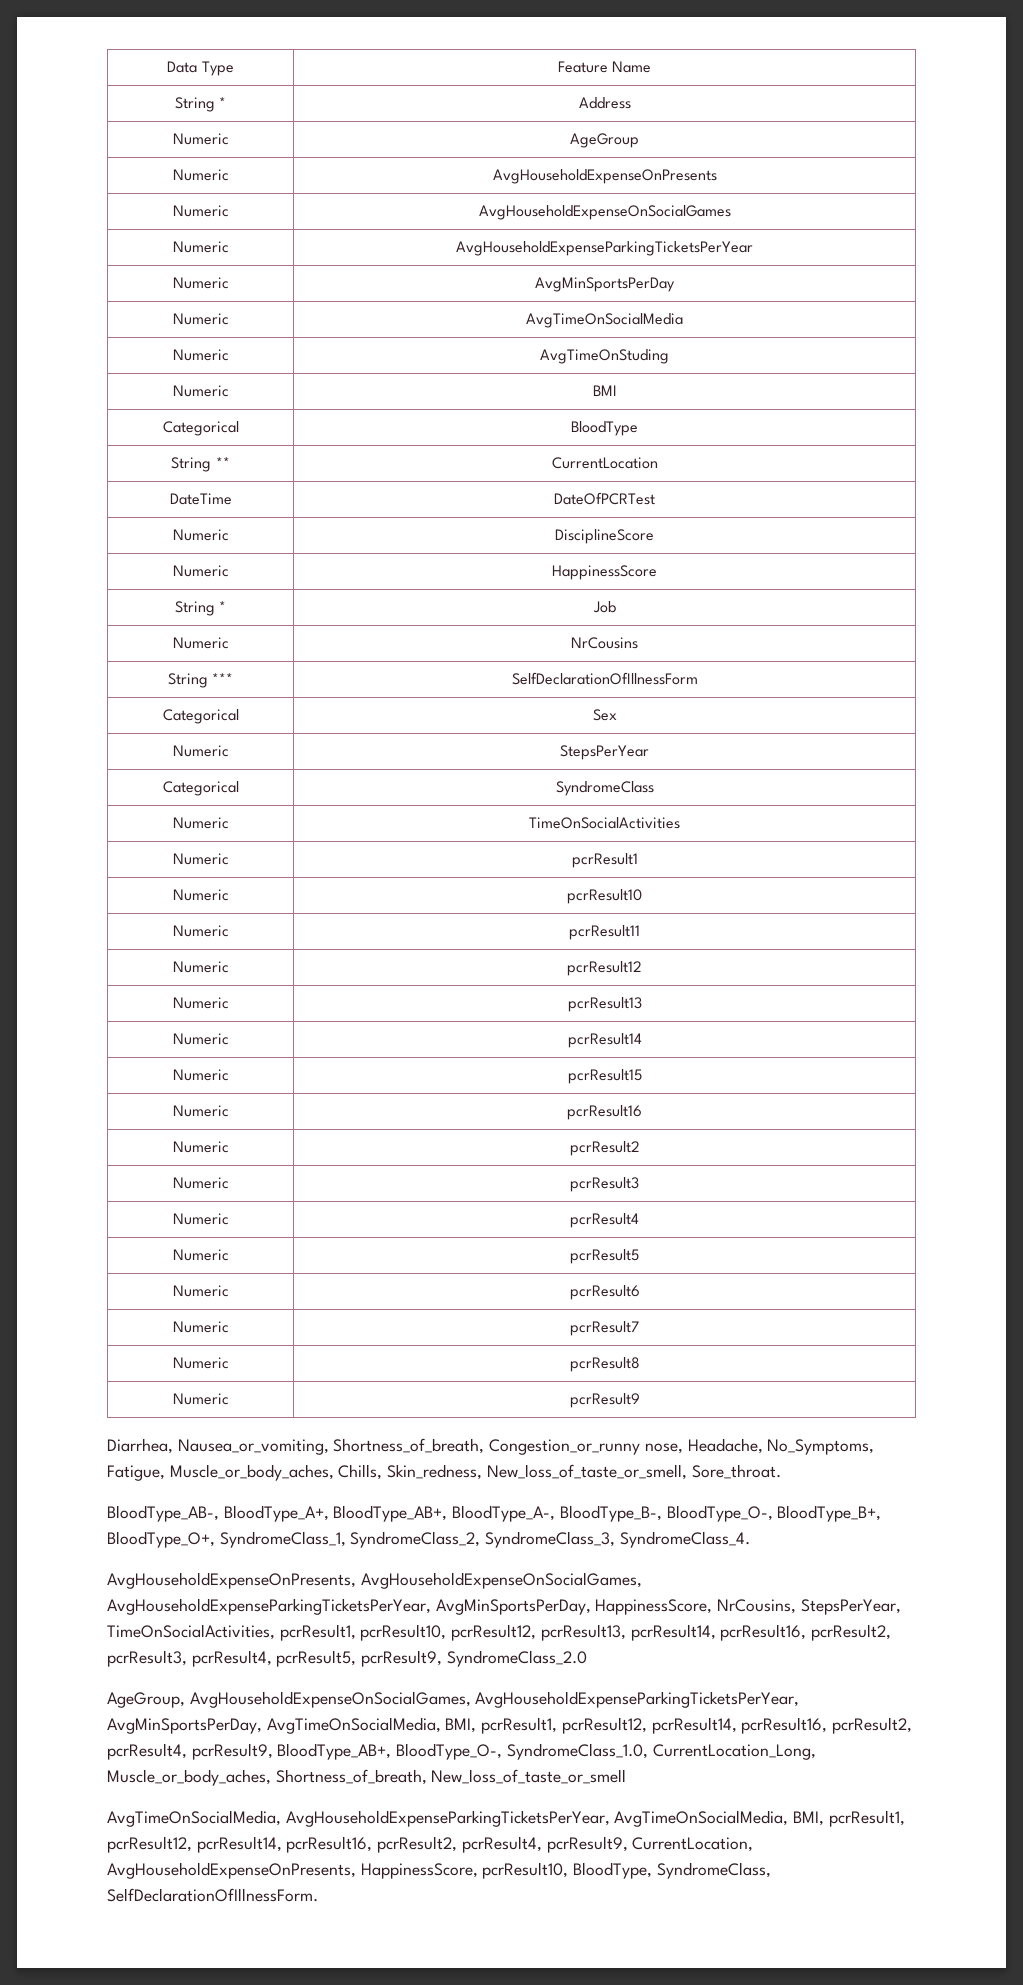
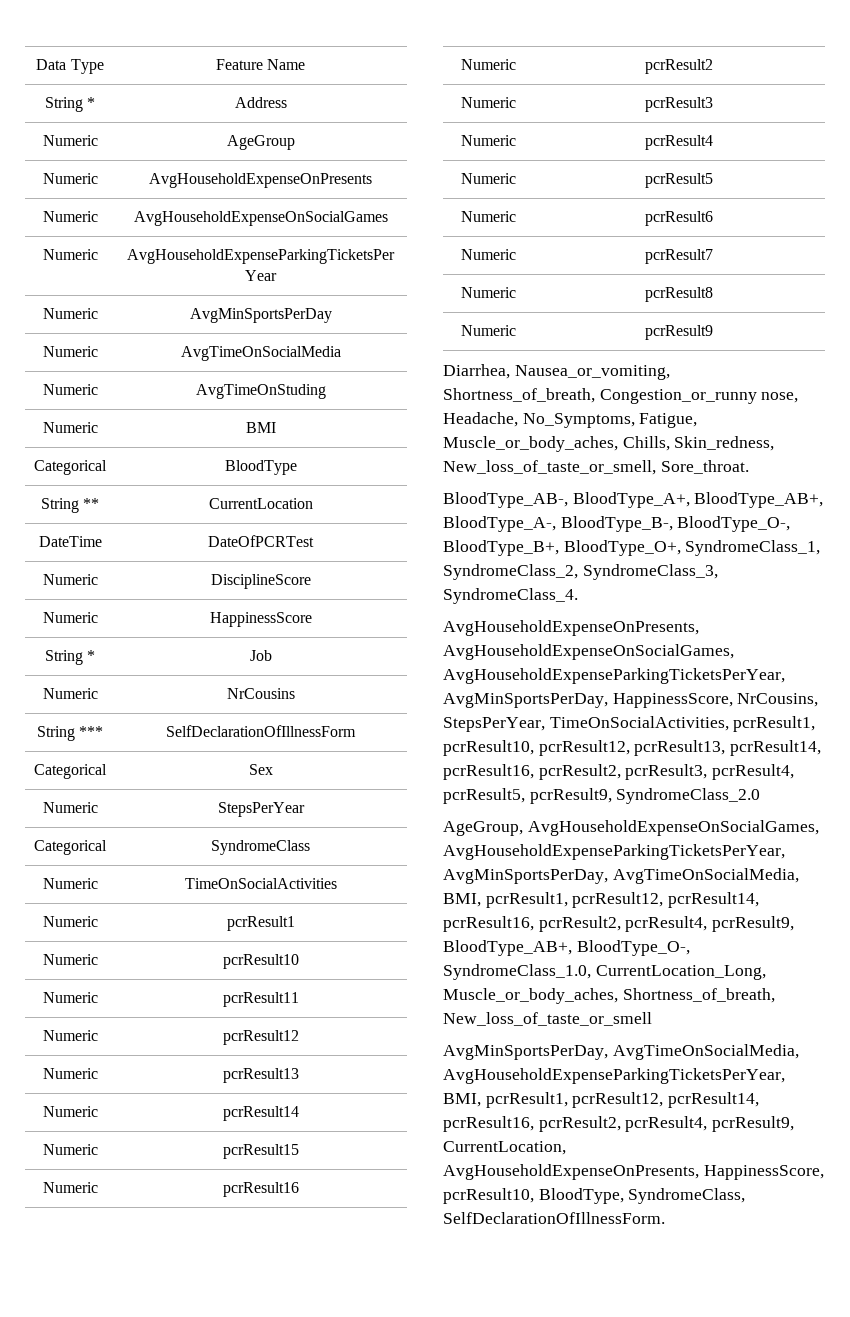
(627, 1776) none -> [443,1045,608,1060] AvgMinSportsPerDay,
[614,1810,789,1827] AvgTimeOnSocialMedia, -> (785, 1076) none

